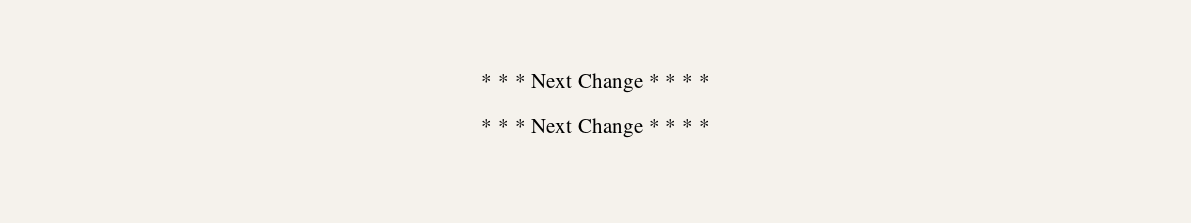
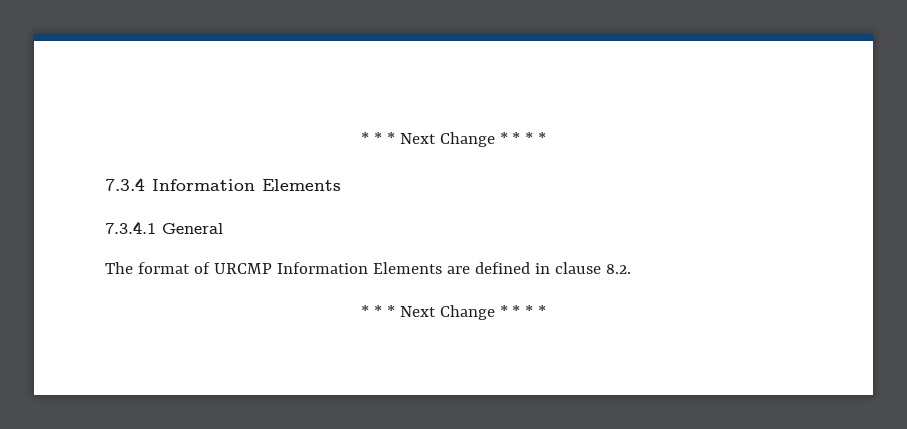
[481,73,710,93] * * * Next Change * * * * -> [360,132,547,147] [105,178,341,191] [105,221,223,234] [105,262,631,274] * * * Next Change * * * * // 7.3.4 Information Elements // 7.3.4.1 General // The format of URCMP Information Elements are defined in clause 8.2.

